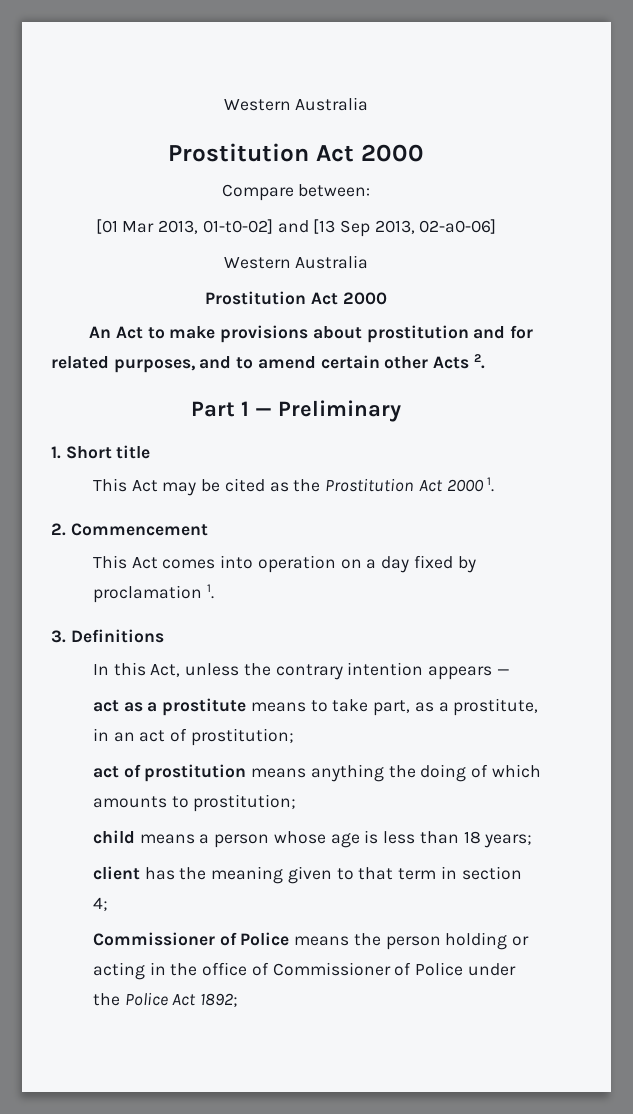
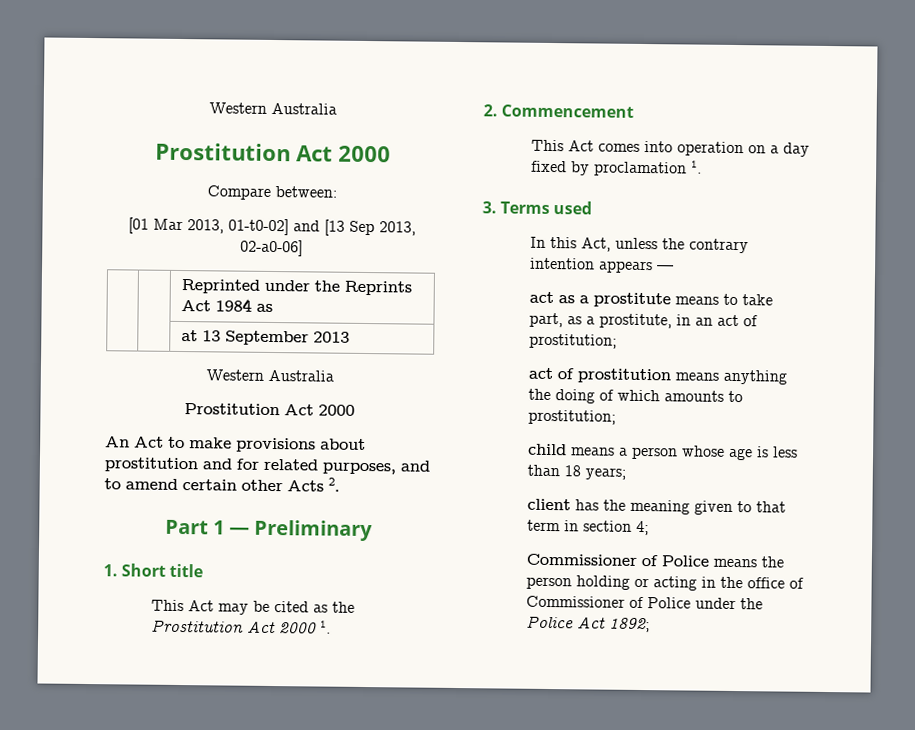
(497, 226) none -> [180,279,412,296] [180,298,273,312] [180,329,350,346] // | | Reprinted under the Reprints Act 1984 as // | | at 13 September 2013
[70,629,164,643] Definitions -> [500,201,593,215] Terms used

